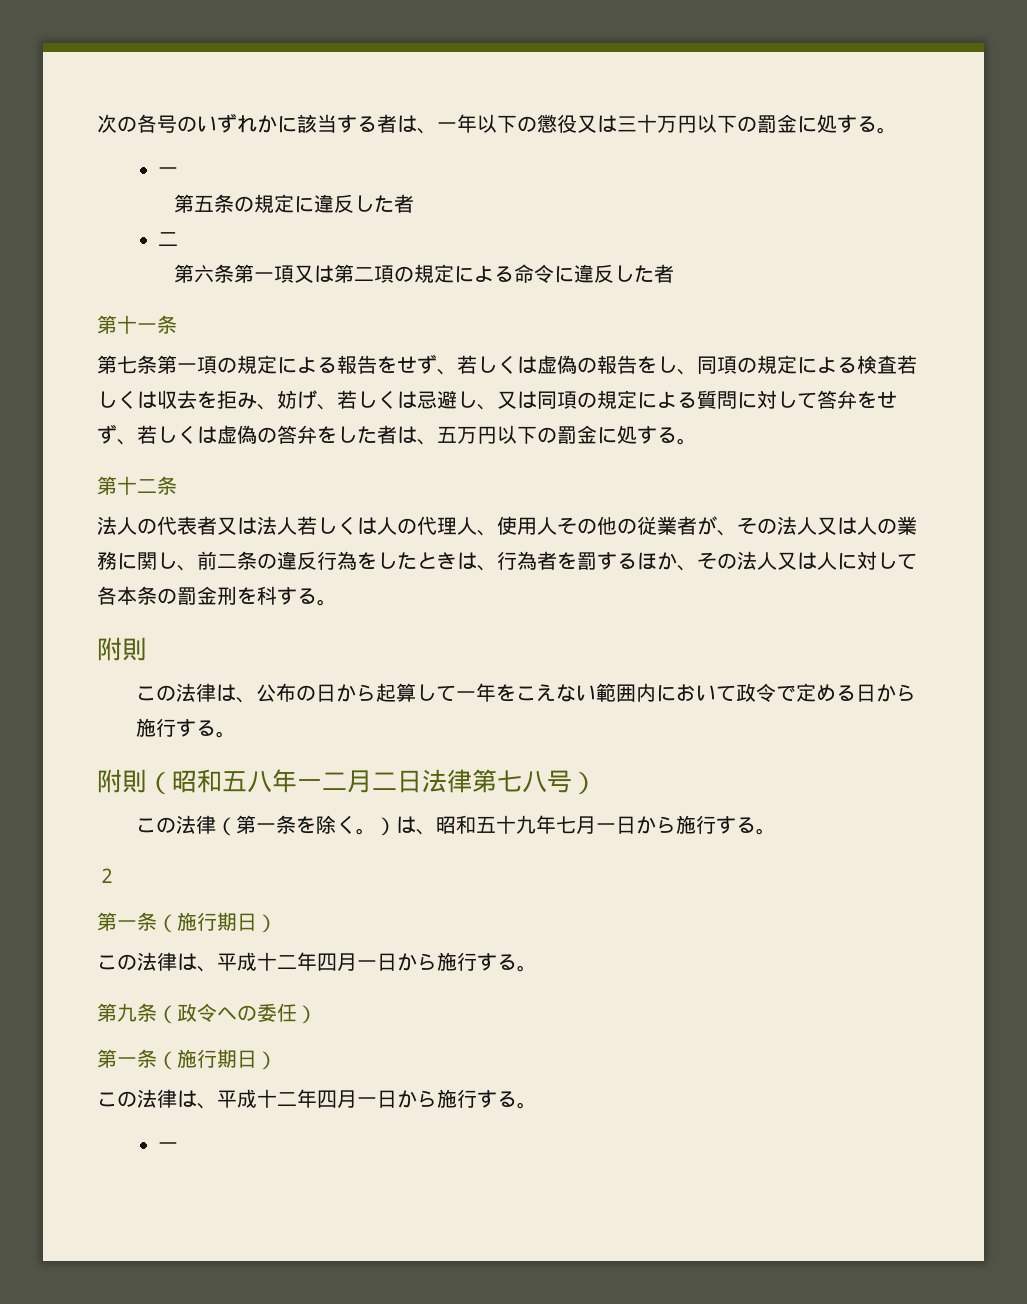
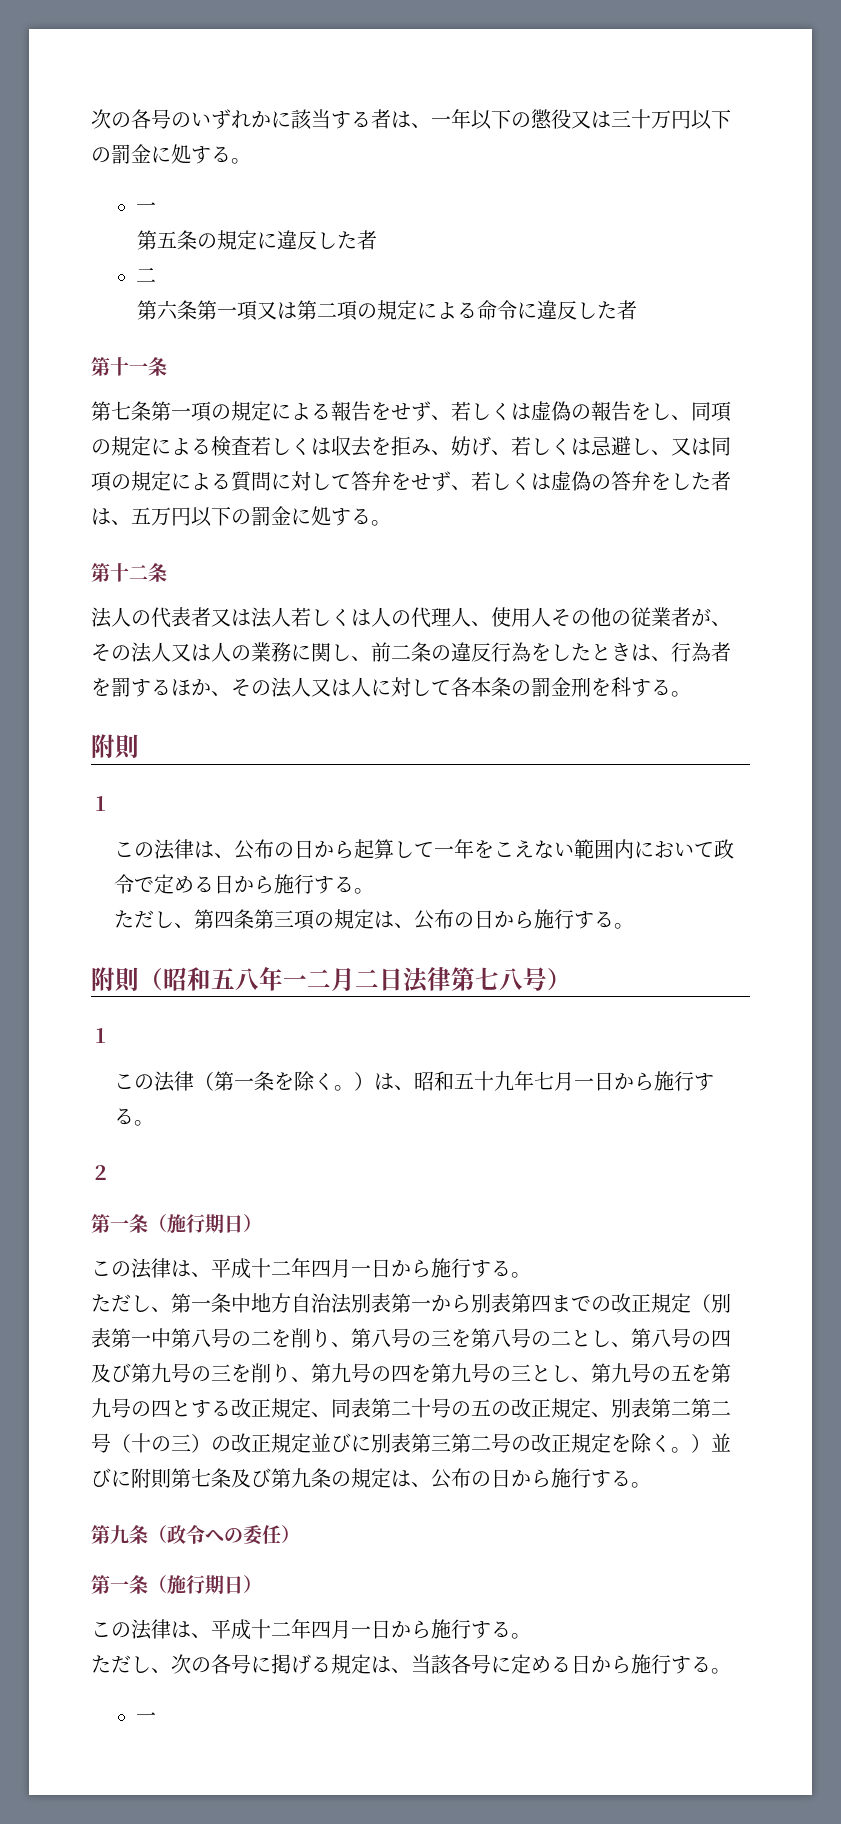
(147, 649) none -> [91,796,110,811] // １
(236, 734) none -> [113,909,634,930] // ただし、第四条第三項の規定は、公布の日から施行する。
(597, 783) none -> [91,1028,110,1043] // １
(537, 968) none -> [91,1293,731,1314] [91,1328,731,1348] [91,1363,731,1383] [91,1398,731,1418] [91,1433,731,1453] [91,1468,651,1489] // ただし、第一条中地方自治法別表第一から別表第四までの改正規定（別表第一中第八号の二を削り、第八号の三を第八号の二とし、第八号の四及び第九号の三を削り、第九号の四を第九号の三とし、第九号の五を第九号の四とする改正規定、同表第二十号の五の改正規定、別表第二第二号（十の三）の改正規定並びに別表第三第二号の改正規定を除く。）並びに附則第七条及び第九条の規定は、公布の日から施行する。
(537, 1105) none -> [91,1654,731,1675] // ただし、次の各号に掲げる規定は、当該各号に定める日から施行する。

